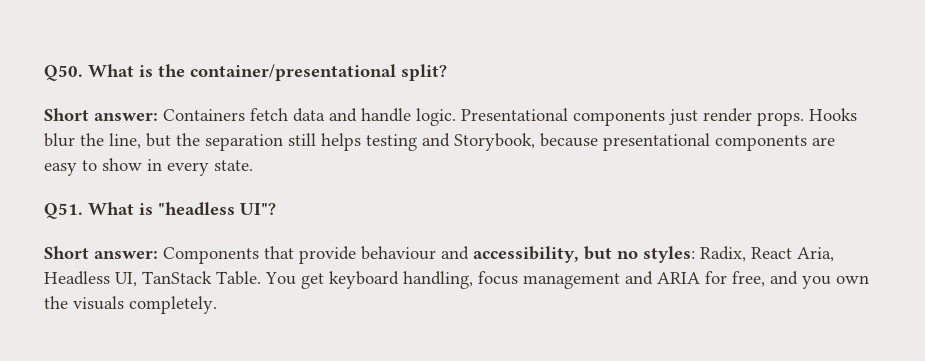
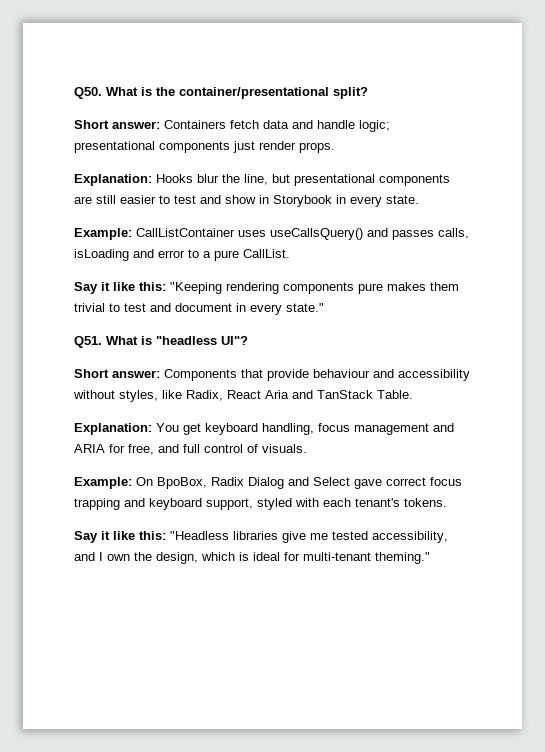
[416,108,568,126] logic. Presentational -> [359,120,390,132] [74,141,155,153] logic; presentational
(804, 119) none -> [74,174,152,186] // Explanation:
[176,133,835,151] [44,158,253,176] the separation still helps testing and Storybook, because presentational components are easy to show in every state. -> [294,174,450,186] [74,195,419,207] [74,228,469,240] [74,249,290,261] [74,282,459,294] [74,303,324,315] presentational components are still easier to test and show in Storybook in every state. // Example: CallListContainer uses useCallsQuery() and passes calls, isLoading and error to a pure CallList. // Say it like this: "Keeping rendering components pure makes them trivial to test and document in every state."
[473,246,834,263] [44,271,137,287] accessibility, but no styles: Radix, React Aria, Headless UI, -> [398,369,470,381] [73,390,313,402] accessibility without styles, like Radix, React Aria and
(261, 278) none -> [74,423,152,435] // Explanation:
[802,275,869,289] [44,296,217,314] you own the visuals completely. -> [183,444,307,453] [74,477,462,489] [74,498,447,510] [74,531,448,543] [74,552,430,564] full control of visuals. // Example: On BpoBox, Radix Dialog and Select gave correct focus trapping and keyboard support, styled with each tenant's tokens. // Say it like this: "Headless libraries give me tested accessibility, and I own the design, which is ideal for multi-tenant theming."

